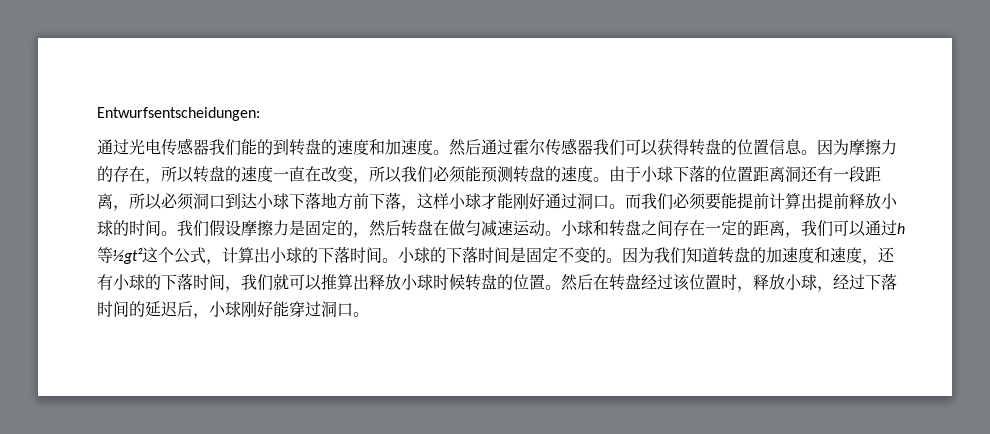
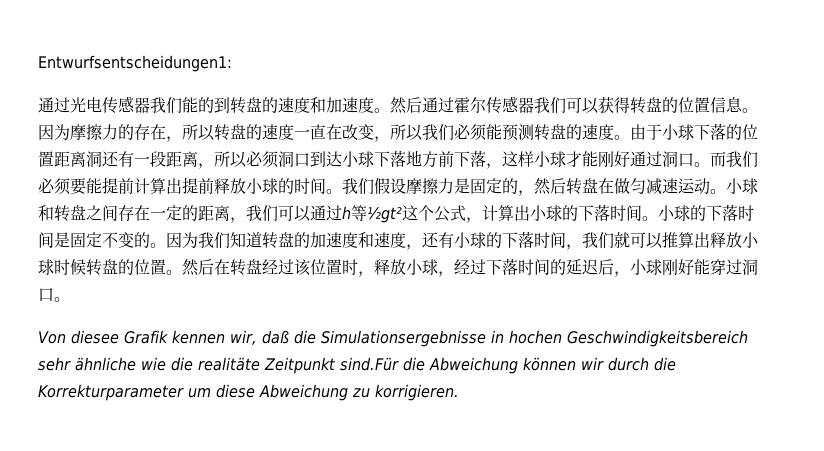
[97,107,260,121] Entwurfsentscheidungen: -> [38,55,232,72] Entwurfsentscheidungen1:
(369, 314) none -> [38,330,748,347] [38,357,676,374] [38,384,459,401] // Von diesee Grafik kennen wir, daß die Simulationsergebnisse in hochen Geschwindigkeitsbereich sehr ähnliche wie die realitäte Zeitpunkt sind.Für die Abweichung können wir durch die Korrekturparameter um diese Abweichung zu korrigieren.

